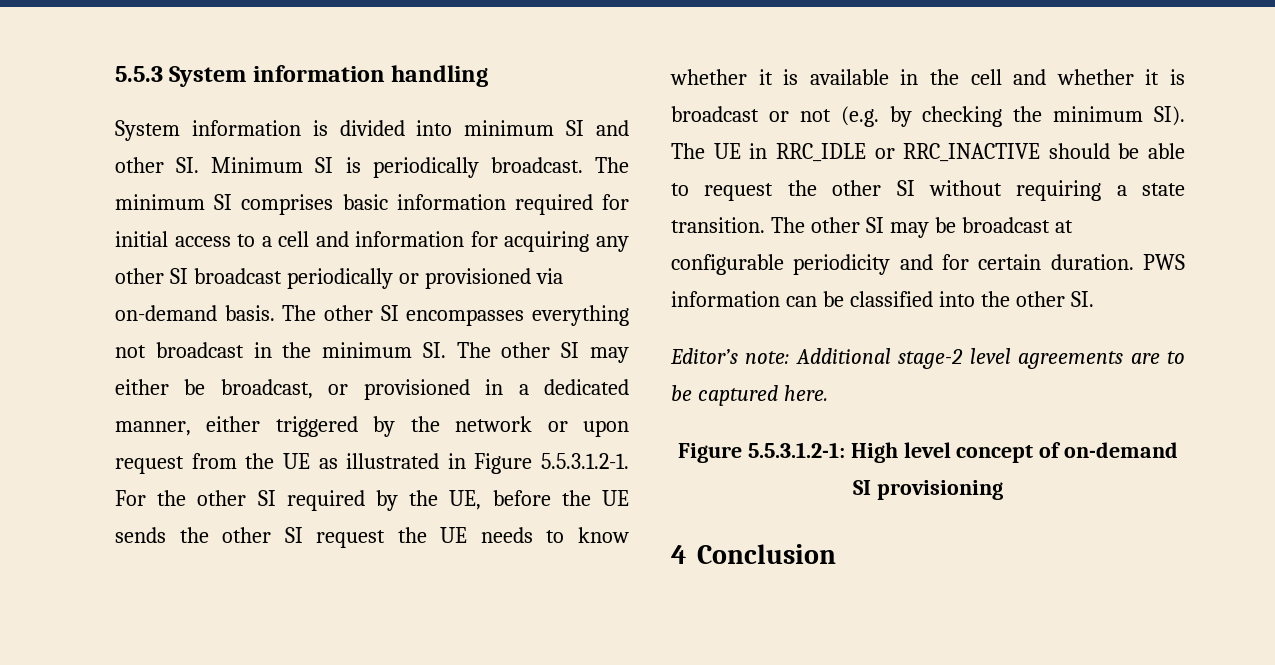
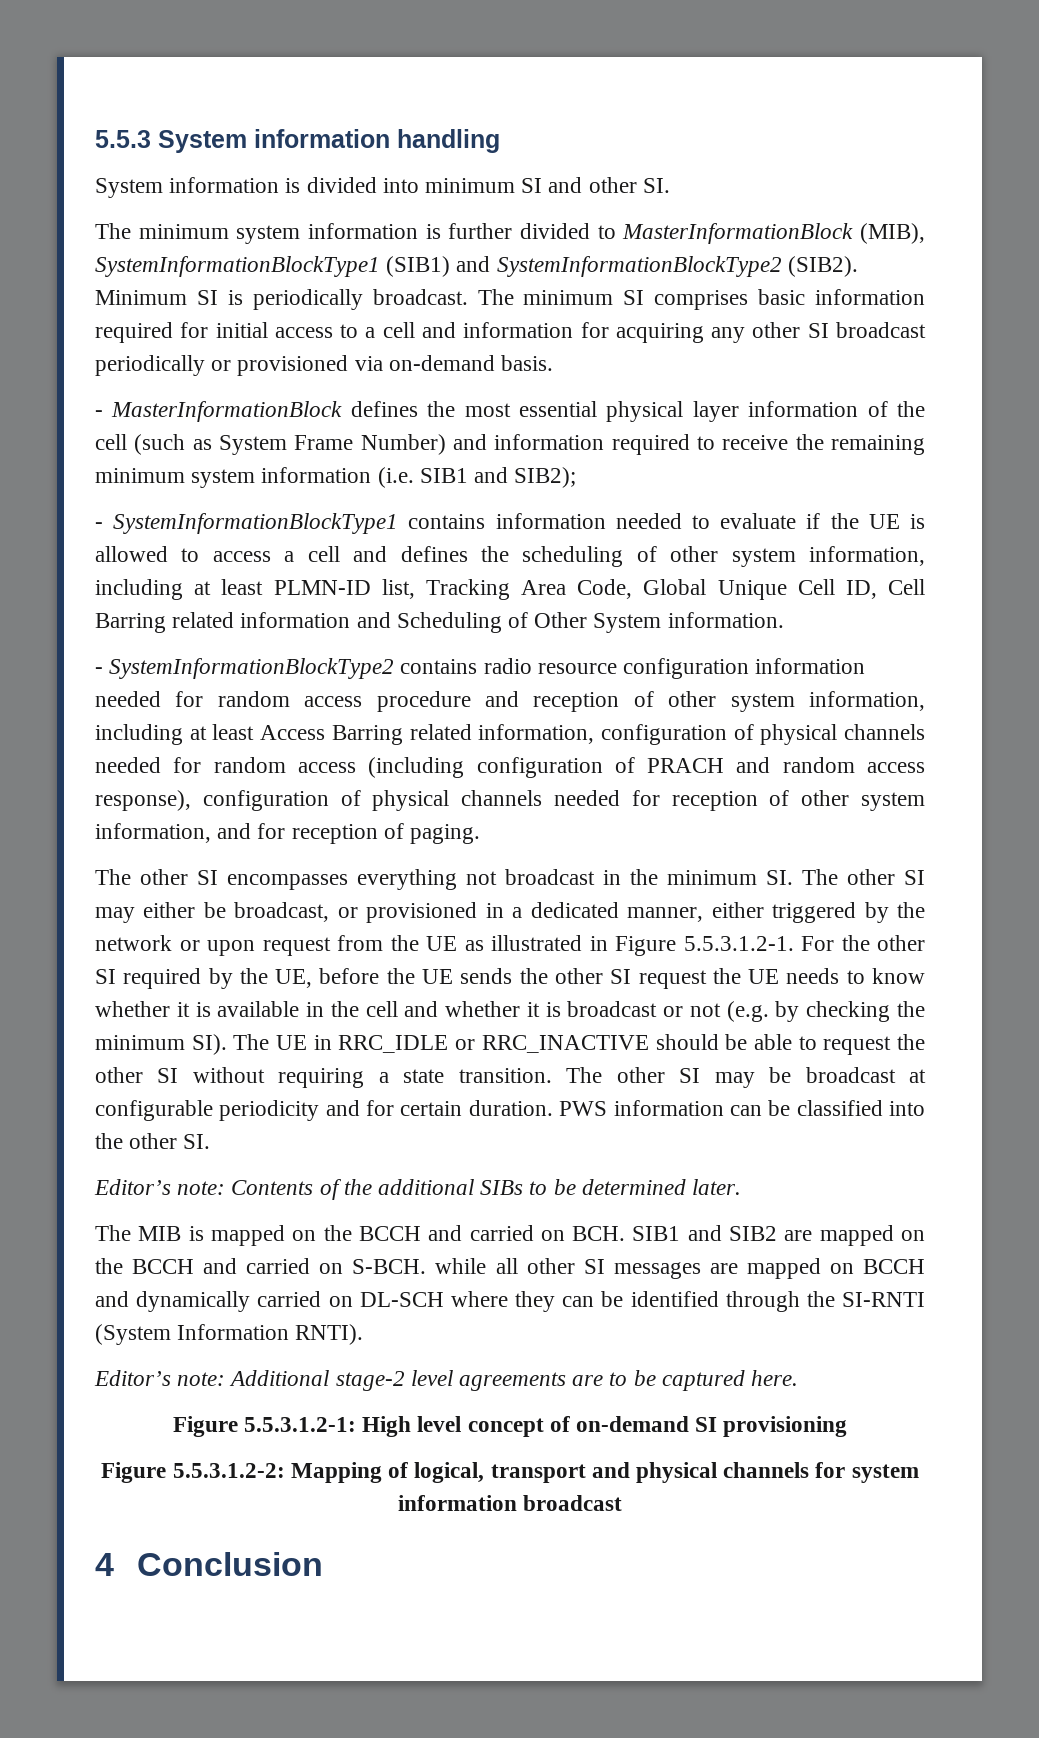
(200, 165) none -> [95,223,925,244] [95,256,858,277] // The minimum system information is further divided to MasterInformationBlock (MIB), SystemInformationBlockType1 (SIB1) and SystemInformationBlockType2 (SIB2).
(275, 313) none -> [95,401,925,422] [95,434,926,455] [95,467,577,488] [95,513,926,534] [95,546,925,567] [95,579,925,600] [95,612,784,633] [95,658,866,679] [95,691,925,712] [95,724,925,745] [95,757,925,778] [95,790,925,811] [95,823,481,844] // - MasterInformationBlock defines the most essential physical layer information of the cell (such as System Frame Number) and information required to receive the remaining minimum system information (i.e. SIB1 and SIB2); // - SystemInformationBlockType1 contains information needed to evaluate if the UE is allowed to access a cell and defines the scheduling of other system information, including at least PLMN-ID list, Tracking Area Code, Global Unique Cell ID, Cell Barring related information and Scheduling of Other System information. // - SystemInformationBlockType2 contains radio resource configuration information needed for random access procedure and reception of other system information, including at least Access Barring related information, configuration of physical channels needed for random access (including configuration of PRACH and random access response), configuration of physical channels needed for reception of other system information, and for reception of paging. //
(1094, 299) none -> [94,1179,742,1200] [95,1225,925,1246] [95,1258,925,1279] [95,1291,925,1312] [95,1324,364,1345] // Editor’s note: Contents of the additional SIBs to be determined later. // The MIB is mapped on the BCCH and carried on BCH. SIB1 and SIB2 are mapped on the BCCH and carried on S-BCH. while all other SI messages are mapped on BCCH and dynamically carried on DL-SCH where they can be identified through the SI-RNTI (System Information RNTI).
(1003, 490) none -> [101,1462,919,1483] [397,1495,623,1511] // Figure 5.5.3.1.2-2: Mapping of logical, transport and physical channels for system information broadcast

